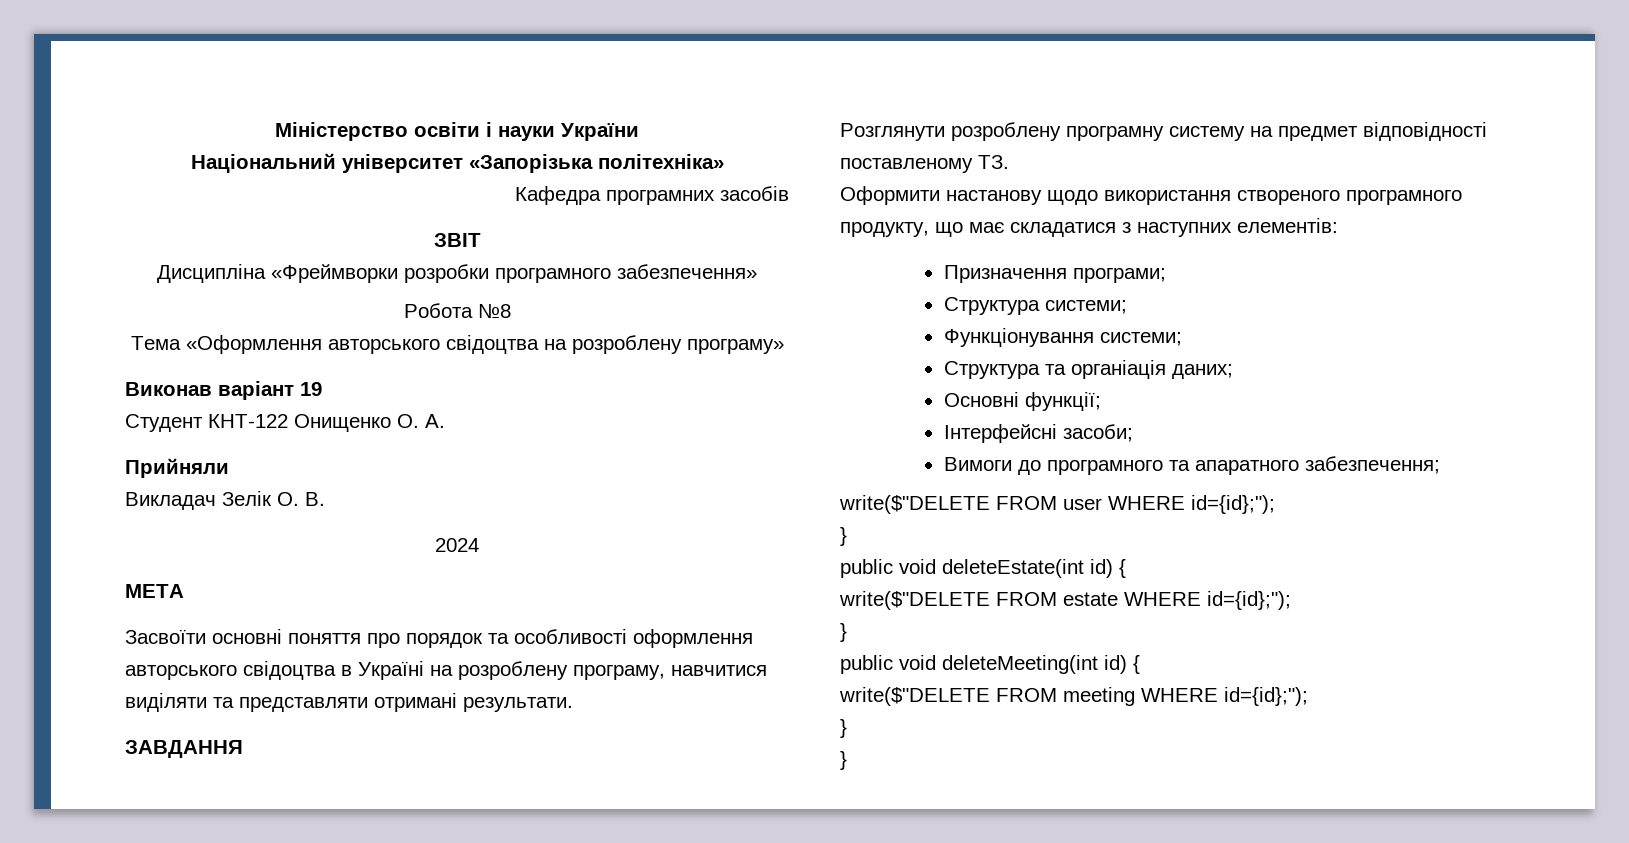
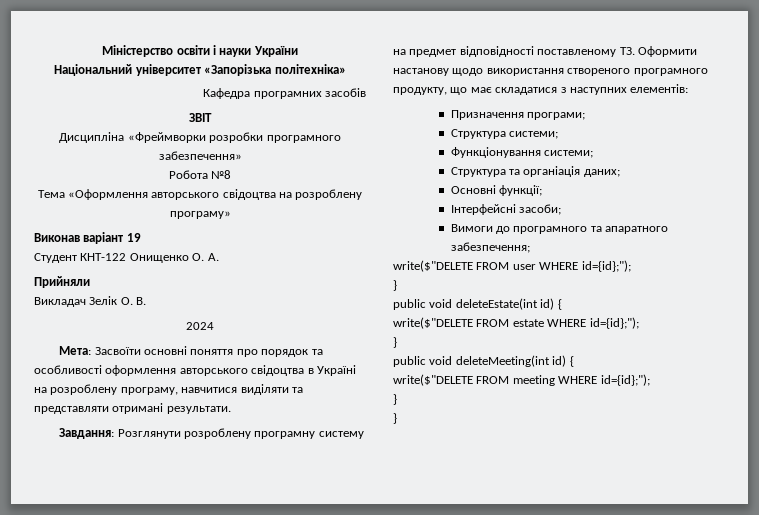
[125,584,184,598] МЕТА // -> [59,346,92,355] Мета:
[125,740,243,758] ЗАВДАННЯ // -> [59,428,115,439] Завдання:
(1009, 162) // -> (635, 51) none

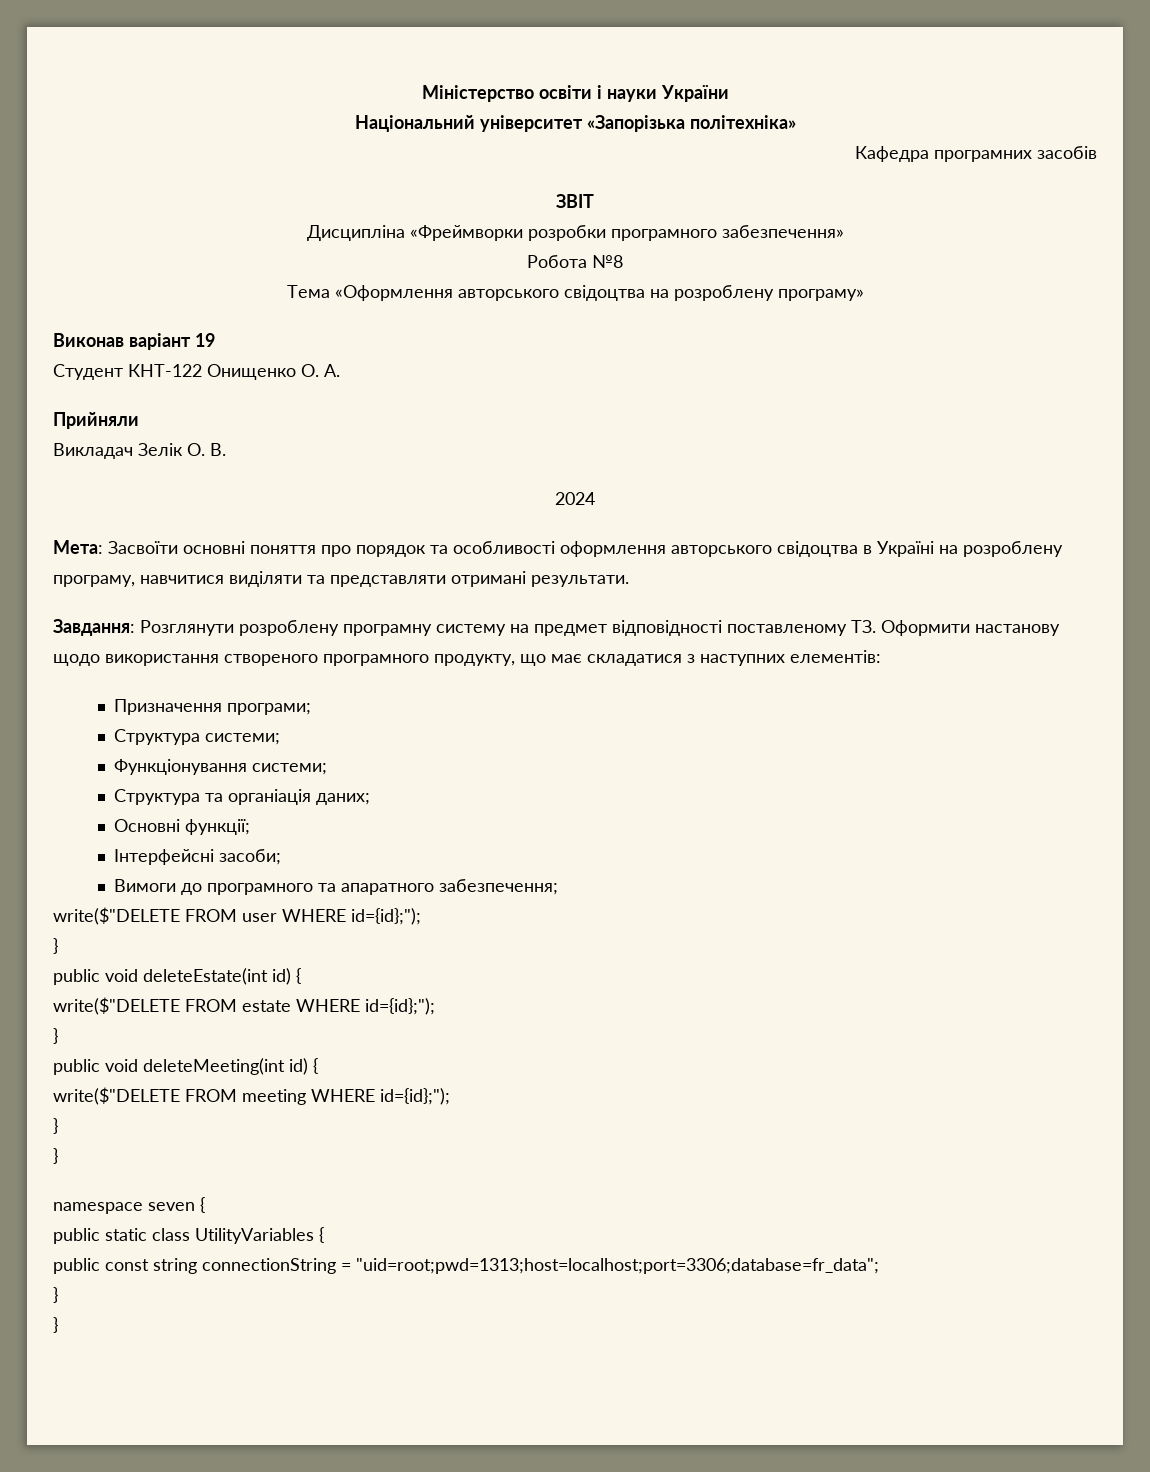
(397, 418) none -> [53,1197,205,1214] [53,1227,324,1244] [53,1258,879,1274] [53,1287,58,1303] [53,1317,58,1333] // namespace seven { // public static class UtilityVariables { // public const string connectionString = "uid=root;pwd=1313;host=localhost;port=3306;database=fr_data"; // } // }

